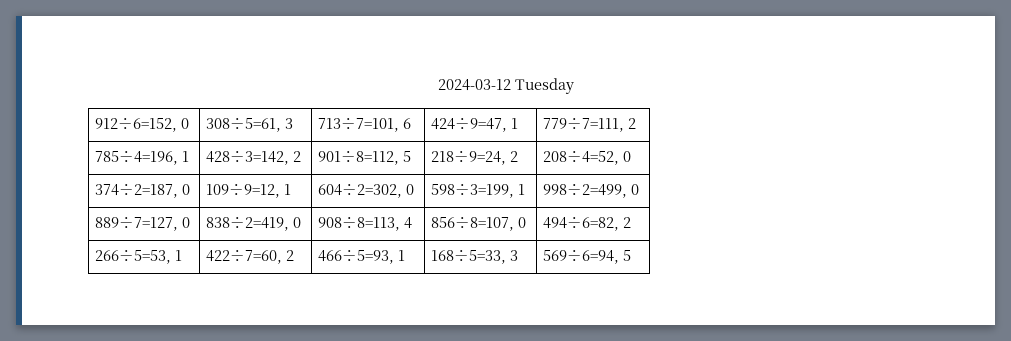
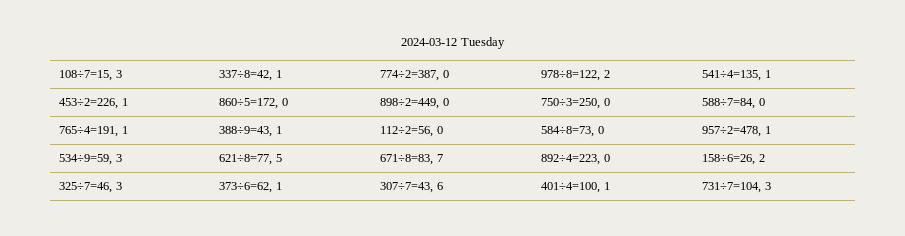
[95,118,190,132] [206,118,294,132] [318,118,400,132] 912÷6=152, 0 | 308÷5=61, 3 | 713÷7=101, -> [59,70,122,81] [219,70,282,81] [380,70,449,81] [541,70,610,81] [702,70,771,81] [59,98,128,109] [219,98,288,109] [380,98,449,109] [541,98,610,109] [702,98,765,109] [59,126,128,137] [219,126,282,137] [380,126,443,137] [541,126,604,137] [702,126,771,137] [59,154,122,165] [219,154,282,165] [380,154,443,165] [541,154,610,165] [702,154,765,165] [59,182,122,193] [219,182,282,193] [380,182,434,193] 108÷7=15, 3 | 337÷8=42, 1 | 774÷2=387, 0 | 978÷8=122, 2 | 541÷4=135, 1 // 453÷2=226, 1 | 860÷5=172, 0 | 898÷2=449, 0 | 750÷3=250, 0 | 588÷7=84, 0 // 765÷4=191, 1 | 388÷9=43, 1 | 112÷2=56, 0 | 584÷8=73, 0 | 957÷2=478, 1 // 534÷9=59, 3 | 621÷8=77, 5 | 671÷8=83, 7 | 892÷4=223, 0 | 158÷6=26, 2 // 325÷7=46, 3 | 373÷6=62, 1 | 307÷7=43,
[431,118,519,132] [543,118,637,132] [95,151,190,165] [206,151,302,165] [318,151,412,165] [431,151,519,165] [543,151,632,165] [95,184,191,198] [206,184,292,198] [318,184,415,198] [431,184,526,198] [543,184,640,198] [95,217,191,231] [206,217,302,231] [318,217,413,231] [431,217,527,231] [543,217,632,231] [95,250,183,264] [206,250,295,264] [318,250,406,264] [431,250,519,264] [543,250,632,264] 424÷9=47, 1 | 779÷7=111, 2 // 785÷4=196, 1 | 428÷3=142, 2 | 901÷8=112, 5 | 218÷9=24, 2 | 208÷4=52, 0 // 374÷2=187, 0 | 109÷9=12, 1 | 604÷2=302, 0 | 598÷3=199, 1 | 998÷2=499, 0 // 889÷7=127, 0 | 838÷2=419, 0 | 908÷8=113, 4 | 856÷8=107, 0 | 494÷6=82, 2 // 266÷5=53, 1 | 422÷7=60, 2 | 466÷5=93, 1 | 168÷5=33, 3 | 569÷6=94, 5 -> [541,182,610,193] [702,182,771,193] 401÷4=100, 1 | 731÷7=104, 3

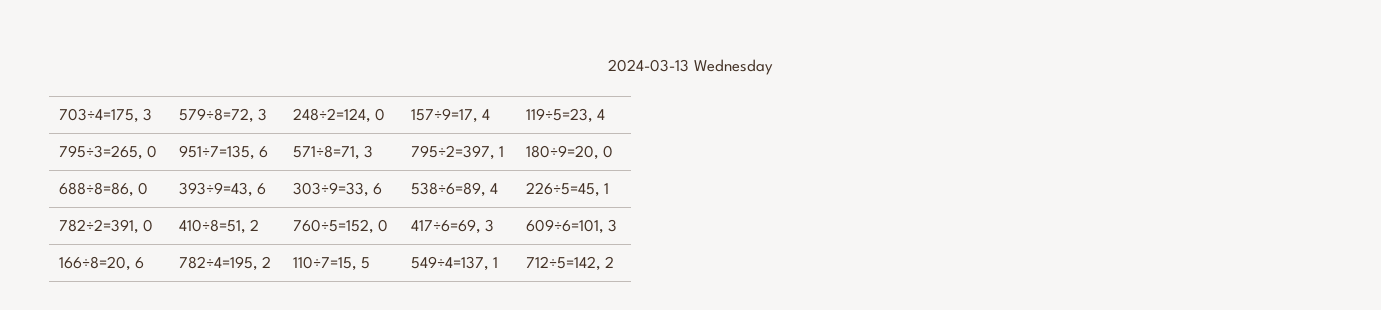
[401,37,505,49] [59,70,122,81] [219,70,282,81] [380,70,449,81] [541,70,610,81] [702,70,771,81] [59,98,128,109] [219,98,288,109] [380,98,449,109] [541,98,610,109] [702,98,765,109] [59,126,128,137] [219,126,282,137] [380,126,443,137] [541,126,604,137] [702,126,771,137] [59,154,122,165] [219,154,282,165] [380,154,443,165] [541,154,610,165] [702,154,765,165] [59,182,122,193] [219,182,282,193] [380,182,443,193] [541,182,610,193] [702,182,771,193] 2024-03-12 Tuesday // 108÷7=15, 3 | 337÷8=42, 1 | 774÷2=387, 0 | 978÷8=122, 2 | 541÷4=135, 1 // 453÷2=226, 1 | 860÷5=172, 0 | 898÷2=449, 0 | 750÷3=250, 0 | 588÷7=84, 0 // 765÷4=191, 1 | 388÷9=43, 1 | 112÷2=56, 0 | 584÷8=73, 0 | 957÷2=478, 1 // 534÷9=59, 3 | 621÷8=77, 5 | 671÷8=83, 7 | 892÷4=223, 0 | 158÷6=26, 2 // 325÷7=46, 3 | 373÷6=62, 1 | 307÷7=43, 6 | 401÷4=100, 1 | 731÷7=104, 3 -> [608,59,773,75] [58,108,153,123] [178,108,268,123] [292,108,386,123] [410,108,491,123] [525,108,606,123] [58,145,158,160] [178,145,269,160] [292,145,374,160] [410,145,505,160] [525,145,614,160] [58,182,149,197] [178,182,267,197] [292,182,383,197] [410,182,499,197] [525,182,610,197] [58,219,154,234] [178,219,260,234] [292,219,389,234] [410,219,495,234] [525,219,618,234] [58,256,145,271] [178,256,272,271] [292,256,371,271] [410,256,499,271] [525,256,615,271] 2024-03-13 Wednesday // 703÷4=175, 3 | 579÷8=72, 3 | 248÷2=124, 0 | 157÷9=17, 4 | 119÷5=23, 4 // 795÷3=265, 0 | 951÷7=135, 6 | 571÷8=71, 3 | 795÷2=397, 1 | 180÷9=20, 0 // 688÷8=86, 0 | 393÷9=43, 6 | 303÷9=33, 6 | 538÷6=89, 4 | 226÷5=45, 1 // 782÷2=391, 0 | 410÷8=51, 2 | 760÷5=152, 0 | 417÷6=69, 3 | 609÷6=101, 3 // 166÷8=20, 6 | 782÷4=195, 2 | 110÷7=15, 5 | 549÷4=137, 1 | 712÷5=142, 2

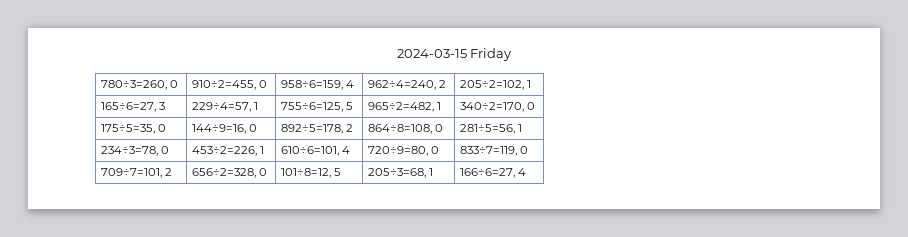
[608,59,773,75] [58,108,153,123] [178,108,268,123] [292,108,386,123] [410,108,491,123] [525,108,606,123] [58,145,158,160] [178,145,269,160] [292,145,374,160] [410,145,505,160] [525,145,614,160] [58,182,149,197] [178,182,267,197] [292,182,383,197] [410,182,499,197] [525,182,610,197] [58,219,154,234] [178,219,260,234] [292,219,389,234] [410,219,495,234] [525,219,618,234] [58,256,145,271] [178,256,272,271] [292,256,371,271] [410,256,499,271] [525,256,615,271] 2024-03-13 Wednesday // 703÷4=175, 3 | 579÷8=72, 3 | 248÷2=124, 0 | 157÷9=17, 4 | 119÷5=23, 4 // 795÷3=265, 0 | 951÷7=135, 6 | 571÷8=71, 3 | 795÷2=397, 1 | 180÷9=20, 0 // 688÷8=86, 0 | 393÷9=43, 6 | 303÷9=33, 6 | 538÷6=89, 4 | 226÷5=45, 1 // 782÷2=391, 0 | 410÷8=51, 2 | 760÷5=152, 0 | 417÷6=69, 3 | 609÷6=101, 3 // 166÷8=20, 6 | 782÷4=195, 2 | 110÷7=15, 5 | 549÷4=137, 1 | 712÷5=142, 2 -> [396,48,513,61] [101,80,179,90] [192,80,268,90] [281,80,355,90] [368,80,447,90] [460,80,532,90] [101,102,166,112] [192,102,259,112] [281,102,354,112] [368,102,442,112] [460,102,536,112] [101,124,167,134] [192,124,258,134] [281,124,354,134] [368,124,444,134] [460,124,523,134] [101,146,170,156] [192,146,265,156] [281,146,351,156] [368,146,440,156] [460,146,529,156] [101,168,173,178] [192,168,268,178] [281,168,342,178] [368,168,434,178] [460,168,527,178] 2024-03-15 Friday // 780÷3=260, 0 | 910÷2=455, 0 | 958÷6=159, 4 | 962÷4=240, 2 | 205÷2=102, 1 // 165÷6=27, 3 | 229÷4=57, 1 | 755÷6=125, 5 | 965÷2=482, 1 | 340÷2=170, 0 // 175÷5=35, 0 | 144÷9=16, 0 | 892÷5=178, 2 | 864÷8=108, 0 | 281÷5=56, 1 // 234÷3=78, 0 | 453÷2=226, 1 | 610÷6=101, 4 | 720÷9=80, 0 | 833÷7=119, 0 // 709÷7=101, 2 | 656÷2=328, 0 | 101÷8=12, 5 | 205÷3=68, 1 | 166÷6=27, 4

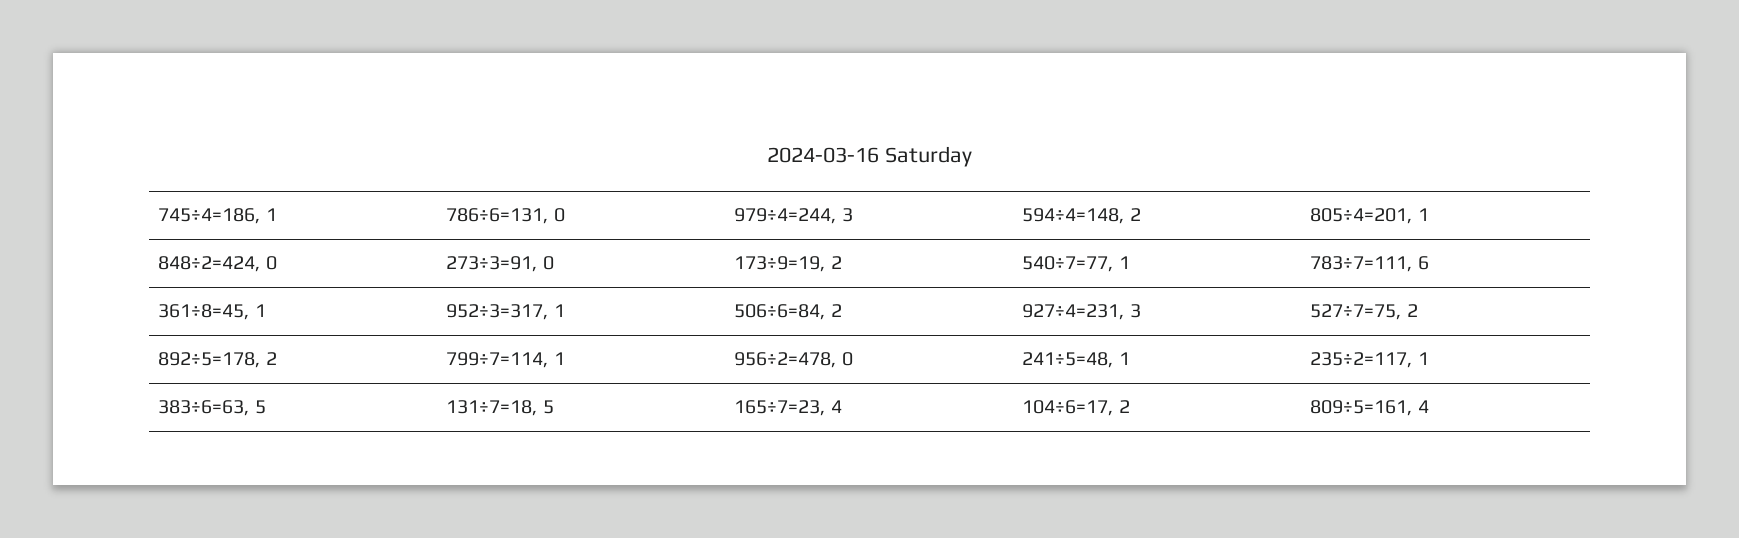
[396,48,513,61] [101,80,179,90] [192,80,268,90] [281,80,355,90] [368,80,447,90] [460,80,532,90] [101,102,166,112] [192,102,259,112] [281,102,354,112] [368,102,442,112] [460,102,536,112] [101,124,167,134] [192,124,258,134] [281,124,354,134] [368,124,444,134] [460,124,523,134] [101,146,170,156] [192,146,265,156] [281,146,351,156] [368,146,440,156] [460,146,529,156] [101,168,173,178] [192,168,268,178] [281,168,342,178] [368,168,434,178] [460,168,516,178] 2024-03-15 Friday // 780÷3=260, 0 | 910÷2=455, 0 | 958÷6=159, 4 | 962÷4=240, 2 | 205÷2=102, 1 // 165÷6=27, 3 | 229÷4=57, 1 | 755÷6=125, 5 | 965÷2=482, 1 | 340÷2=170, 0 // 175÷5=35, 0 | 144÷9=16, 0 | 892÷5=178, 2 | 864÷8=108, 0 | 281÷5=56, 1 // 234÷3=78, 0 | 453÷2=226, 1 | 610÷6=101, 4 | 720÷9=80, 0 | 833÷7=119, 0 // 709÷7=101, 2 | 656÷2=328, 0 | 101÷8=12, 5 | 205÷3=68, 1 | 166÷6=27, -> [767,146,972,167] [158,208,277,224] [446,208,565,224] [734,208,853,224] [1022,208,1141,224] [1310,208,1429,224] [158,256,277,272] [446,256,554,272] [734,256,842,272] [1022,256,1130,272] [1310,256,1429,272] [158,304,266,320] [446,304,565,320] [734,304,842,320] [1022,304,1141,320] [1310,304,1418,320] [158,352,277,368] [446,352,565,368] [734,352,853,368] [1022,352,1130,368] [1310,352,1429,368] [158,400,266,416] [446,400,554,416] [734,400,842,416] [1022,400,1130,416] [1310,400,1413,416] 2024-03-16 Saturday // 745÷4=186, 1 | 786÷6=131, 0 | 979÷4=244, 3 | 594÷4=148, 2 | 805÷4=201, 1 // 848÷2=424, 0 | 273÷3=91, 0 | 173÷9=19, 2 | 540÷7=77, 1 | 783÷7=111, 6 // 361÷8=45, 1 | 952÷3=317, 1 | 506÷6=84, 2 | 927÷4=231, 3 | 527÷7=75, 2 // 892÷5=178, 2 | 799÷7=114, 1 | 956÷2=478, 0 | 241÷5=48, 1 | 235÷2=117, 1 // 383÷6=63, 5 | 131÷7=18, 5 | 165÷7=23, 4 | 104÷6=17, 2 | 809÷5=161,

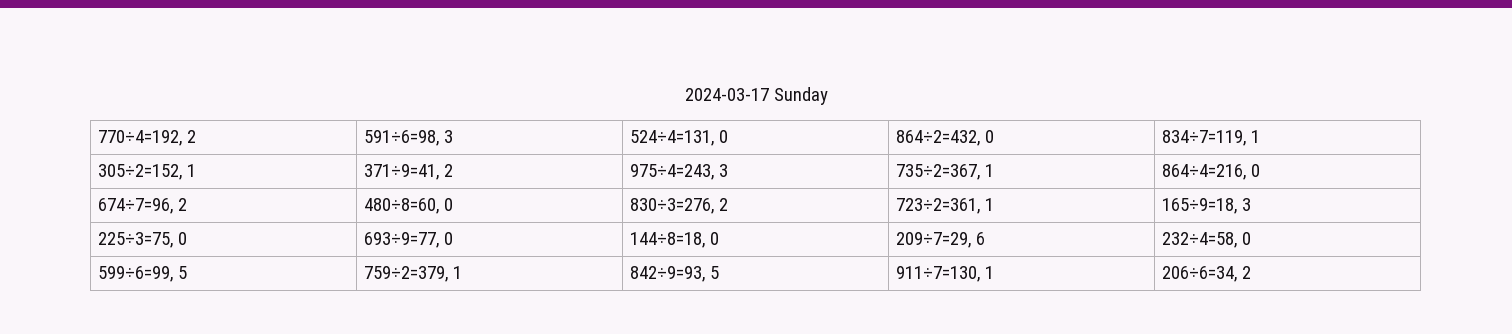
[767,146,972,167] [158,208,277,224] [446,208,565,224] [734,208,853,224] [1022,208,1141,224] [1310,208,1429,224] [158,256,277,272] [446,256,554,272] [734,256,842,272] [1022,256,1130,272] [1310,256,1429,272] [158,304,266,320] [446,304,565,320] [734,304,842,320] [1022,304,1141,320] [1310,304,1418,320] [158,352,277,368] [446,352,565,368] [734,352,853,368] [1022,352,1130,368] [1310,352,1429,368] [158,400,266,416] [446,400,554,416] [734,400,842,416] [1022,400,1130,416] [1310,400,1429,416] 2024-03-16 Saturday // 745÷4=186, 1 | 786÷6=131, 0 | 979÷4=244, 3 | 594÷4=148, 2 | 805÷4=201, 1 // 848÷2=424, 0 | 273÷3=91, 0 | 173÷9=19, 2 | 540÷7=77, 1 | 783÷7=111, 6 // 361÷8=45, 1 | 952÷3=317, 1 | 506÷6=84, 2 | 927÷4=231, 3 | 527÷7=75, 2 // 892÷5=178, 2 | 799÷7=114, 1 | 956÷2=478, 0 | 241÷5=48, 1 | 235÷2=117, 1 // 383÷6=63, 5 | 131÷7=18, 5 | 165÷7=23, 4 | 104÷6=17, 2 | 809÷5=161, 4 -> [684,87,828,105] [97,130,196,146] [363,130,453,146] [629,130,728,146] [895,130,994,146] [1161,130,1260,146] [97,164,196,180] [363,164,453,180] [629,164,728,180] [895,164,994,180] [1161,164,1260,180] [97,198,187,214] [363,198,453,214] [629,198,728,214] [895,198,994,214] [1161,198,1251,214] [97,232,187,248] [363,232,453,248] [629,232,719,248] [895,232,985,248] [1161,232,1251,248] [97,266,187,282] [363,266,462,282] [629,266,719,282] [895,266,994,282] [1161,266,1251,282] 2024-03-17 Sunday // 770÷4=192, 2 | 591÷6=98, 3 | 524÷4=131, 0 | 864÷2=432, 0 | 834÷7=119, 1 // 305÷2=152, 1 | 371÷9=41, 2 | 975÷4=243, 3 | 735÷2=367, 1 | 864÷4=216, 0 // 674÷7=96, 2 | 480÷8=60, 0 | 830÷3=276, 2 | 723÷2=361, 1 | 165÷9=18, 3 // 225÷3=75, 0 | 693÷9=77, 0 | 144÷8=18, 0 | 209÷7=29, 6 | 232÷4=58, 0 // 599÷6=99, 5 | 759÷2=379, 1 | 842÷9=93, 5 | 911÷7=130, 1 | 206÷6=34, 2

